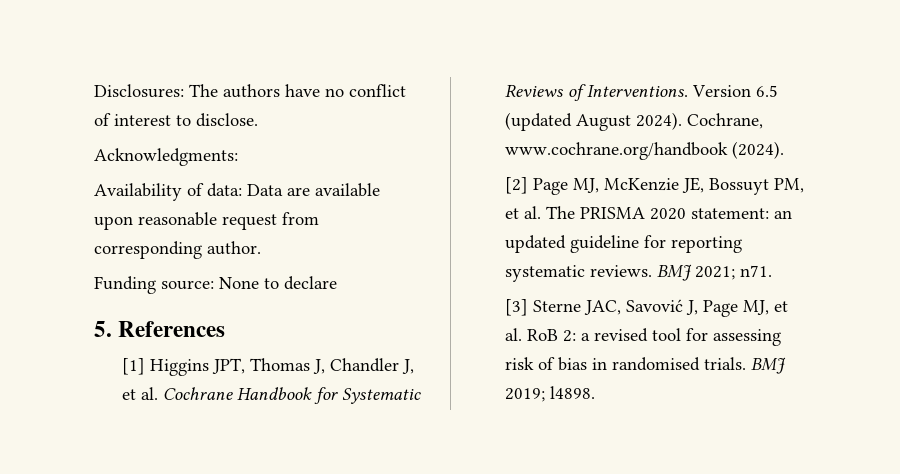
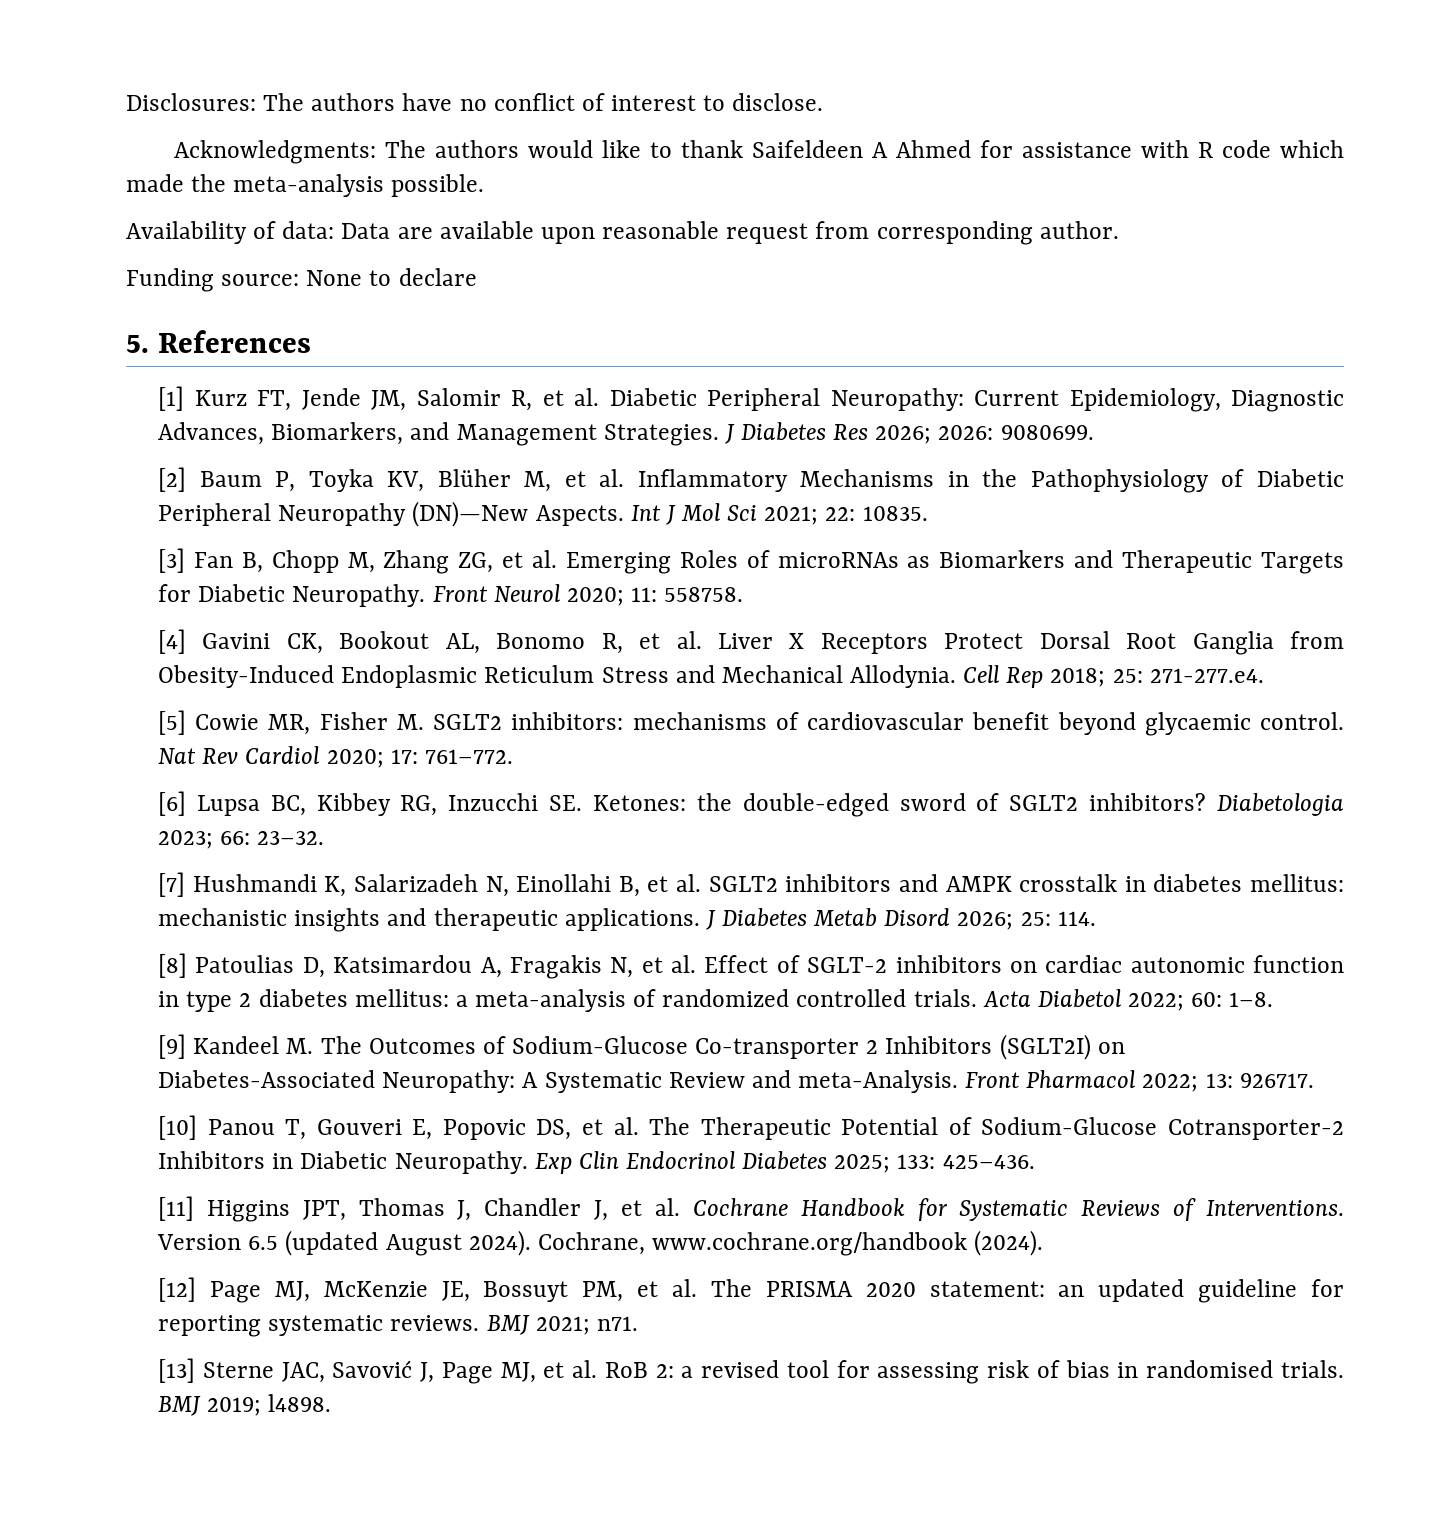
(238, 157) none -> [385,140,1344,158] [126,174,485,197] The authors would like to thank Saifeldeen A Ahmed for assistance with R code which made the meta-analysis possible.
(145, 366) none -> [194,388,1344,412] [158,422,1094,446] [158,467,1344,493] [158,501,928,527] [158,548,1345,574] [158,584,744,607] [158,629,1344,655] [158,665,1264,688] [158,710,1344,736] [158,746,513,768] [158,791,1345,817] [158,830,325,849] [158,872,1344,897] [158,908,1096,932] [158,953,1344,979] [158,989,1274,1012] [158,1034,1125,1060] [158,1070,1314,1093] [158,1115,1344,1140] [158,1151,1035,1174] [158,1196,195,1221] Kurz FT, Jende JM, Salomir R, et al. Diabetic Peripheral Neuropathy: Current Epidemiology, Diagnostic Advances, Biomarkers, and Management Strategies. J Diabetes Res 2026; 2026: 9080699. // [2] Baum P, Toyka KV, Blüher M, et al. Inflammatory Mechanisms in the Pathophysiology of Diabetic Peripheral Neuropathy (DN)—New Aspects. Int J Mol Sci 2021; 22: 10835. // [3] Fan B, Chopp M, Zhang ZG, et al. Emerging Roles of microRNAs as Biomarkers and Therapeutic Targets for Diabetic Neuropathy. Front Neurol 2020; 11: 558758. // [4] Gavini CK, Bookout AL, Bonomo R, et al. Liver X Receptors Protect Dorsal Root Ganglia from Obesity-Induced Endoplasmic Reticulum Stress and Mechanical Allodynia. Cell Rep 2018; 25: 271-277.e4. // [5] Cowie MR, Fisher M. SGLT2 inhibitors: mechanisms of cardiovascular benefit beyond glycaemic control. Nat Rev Cardiol 2020; 17: 761–772. // [6] Lupsa BC, Kibbey RG, Inzucchi SE. Ketones: the double-edged sword of SGLT2 inhibitors? Diabetologia 2023; 66: 23–32. // [7] Hushmandi K, Salarizadeh N, Einollahi B, et al. SGLT2 inhibitors and AMPK crosstalk in diabetes mellitus: mechanistic insights and therapeutic applications. J Diabetes Metab Disord 2026; 25: 114. // [8] Patoulias D, Katsimardou A, Fragakis N, et al. Effect of SGLT-2 inhibitors on cardiac autonomic function in type 2 diabetes mellitus: a meta-analysis of randomized controlled trials. Acta Diabetol 2022; 60: 1–8. // [9] Kandeel M. The Outcomes of Sodium-Glucose Co-transporter 2 Inhibitors (SGLT2I) on Diabetes-Associated Neuropathy: A Systematic Review and meta-Analysis. Front Pharmacol 2022; 13: 926717. // [10] Panou T, Gouveri E, Popovic DS, et al. The Therapeutic Potential of Sodium-Glucose Cotransporter-2 Inhibitors in Diabetic Neuropathy. Exp Clin Endocrinol Diabetes 2025; 133: 425–436. // [11]
[504,177,528,194] [2] -> [158,1277,197,1302] [12]
[504,299,528,316] [3] -> [158,1358,196,1383] [13]

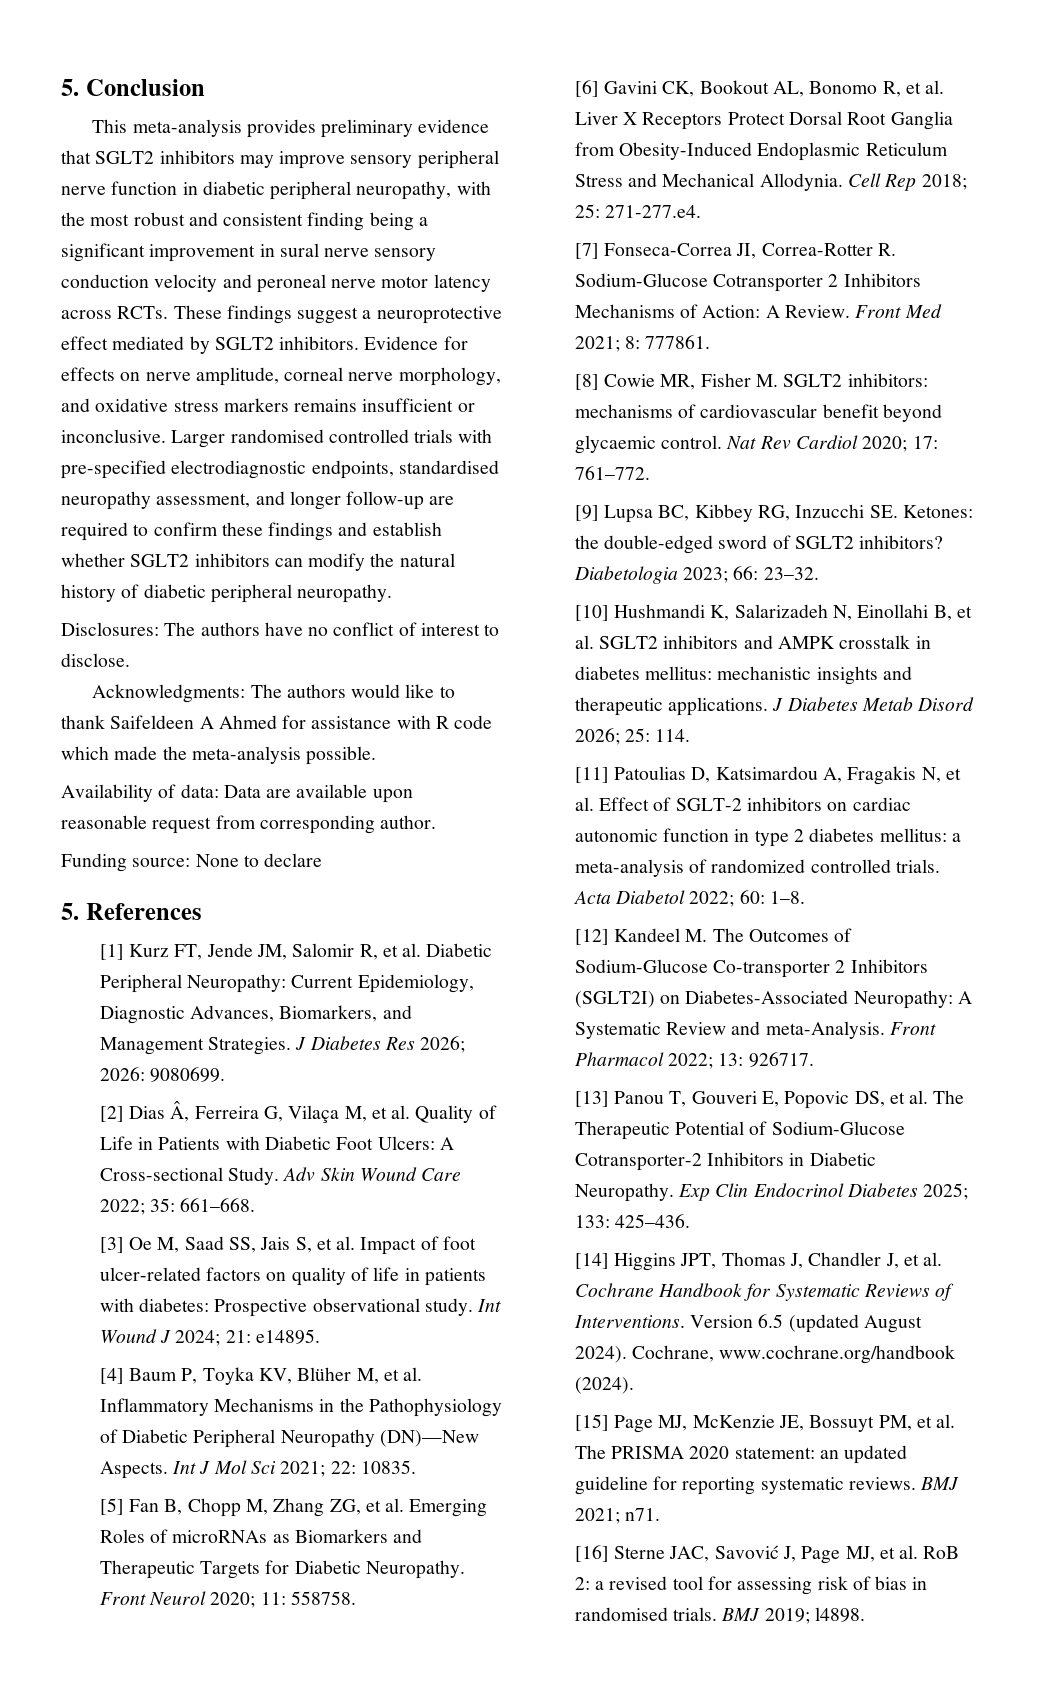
(126, 102) none -> [61,79,205,96] [92,119,490,138] [61,150,499,169] [61,181,491,200] [61,212,428,231] [61,243,437,262] [61,274,491,293] [61,305,502,324] [61,336,468,354] [61,367,501,386] [61,398,475,412] [61,429,493,448] [61,460,499,479] [61,491,455,510] [61,522,442,541] [61,553,455,571] [61,584,393,603] 5. Conclusion // This meta-analysis provides preliminary evidence that SGLT2 inhibitors may improve sensory peripheral nerve function in diabetic peripheral neuropathy, with the most robust and consistent finding being a significant improvement in sural nerve sensory conduction velocity and peroneal nerve motor latency across RCTs. These findings suggest a neuroprotective effect mediated by SGLT2 inhibitors. Evidence for effects on nerve amplitude, corneal nerve morphology, and oxidative stress markers remains insufficient or inconclusive. Larger randomised controlled trials with pre-specified electrodiagnostic endpoints, standardised neuropathy assessment, and longer follow-up are required to confirm these findings and establish whether SGLT2 inhibitors can modify the natural history of diabetic peripheral neuropathy. //
(187, 479) none -> [129,1101,497,1123] [99,1136,454,1150] [99,1167,462,1185] [99,1198,256,1215] [99,1236,476,1255] [99,1267,486,1286] [99,1298,502,1317] [99,1329,320,1346] [99,1368,124,1384] Dias Â, Ferreira G, Vilaça M, et al. Quality of Life in Patients with Diabetic Foot Ulcers: A Cross-sectional Study. Adv Skin Wound Care 2022; 35: 661–668. // [3] Oe M, Saad SS, Jais S, et al. Impact of foot ulcer‐related factors on quality of life in patients with diabetes: Prospective observational study. Int Wound J 2024; 21: e14895. // [4]
[158,548,186,573] [3] -> [99,1498,124,1515] [5]
[158,629,187,654] [4] -> [574,80,599,97] [6]
[158,710,187,735] [5] -> [574,243,896,259] [574,273,921,292] [574,304,942,318] [574,335,711,352] [574,374,599,390] [7] Fonseca-Correa JI, Correa-Rotter R. Sodium-Glucose Cotransporter 2 Inhibitors Mechanisms of Action: A Review. Front Med 2021; 8: 777861. // [8]
[158,791,187,816] [6] -> [574,505,599,521] [9]
[158,872,186,897] [7] -> [574,605,609,621] [10]
[158,953,188,978] [8] -> [574,767,609,783] [11]
[158,1034,187,1059] [9] -> [574,929,609,945] [12]
[158,1115,198,1140] [10] -> [574,1091,609,1107] [13]
[158,1196,195,1221] [11] -> [574,1253,609,1269] [14]
[158,1277,197,1302] [12] -> [574,1414,609,1431] [15]
[158,1358,196,1383] [13] -> [574,1545,609,1562] [16]

